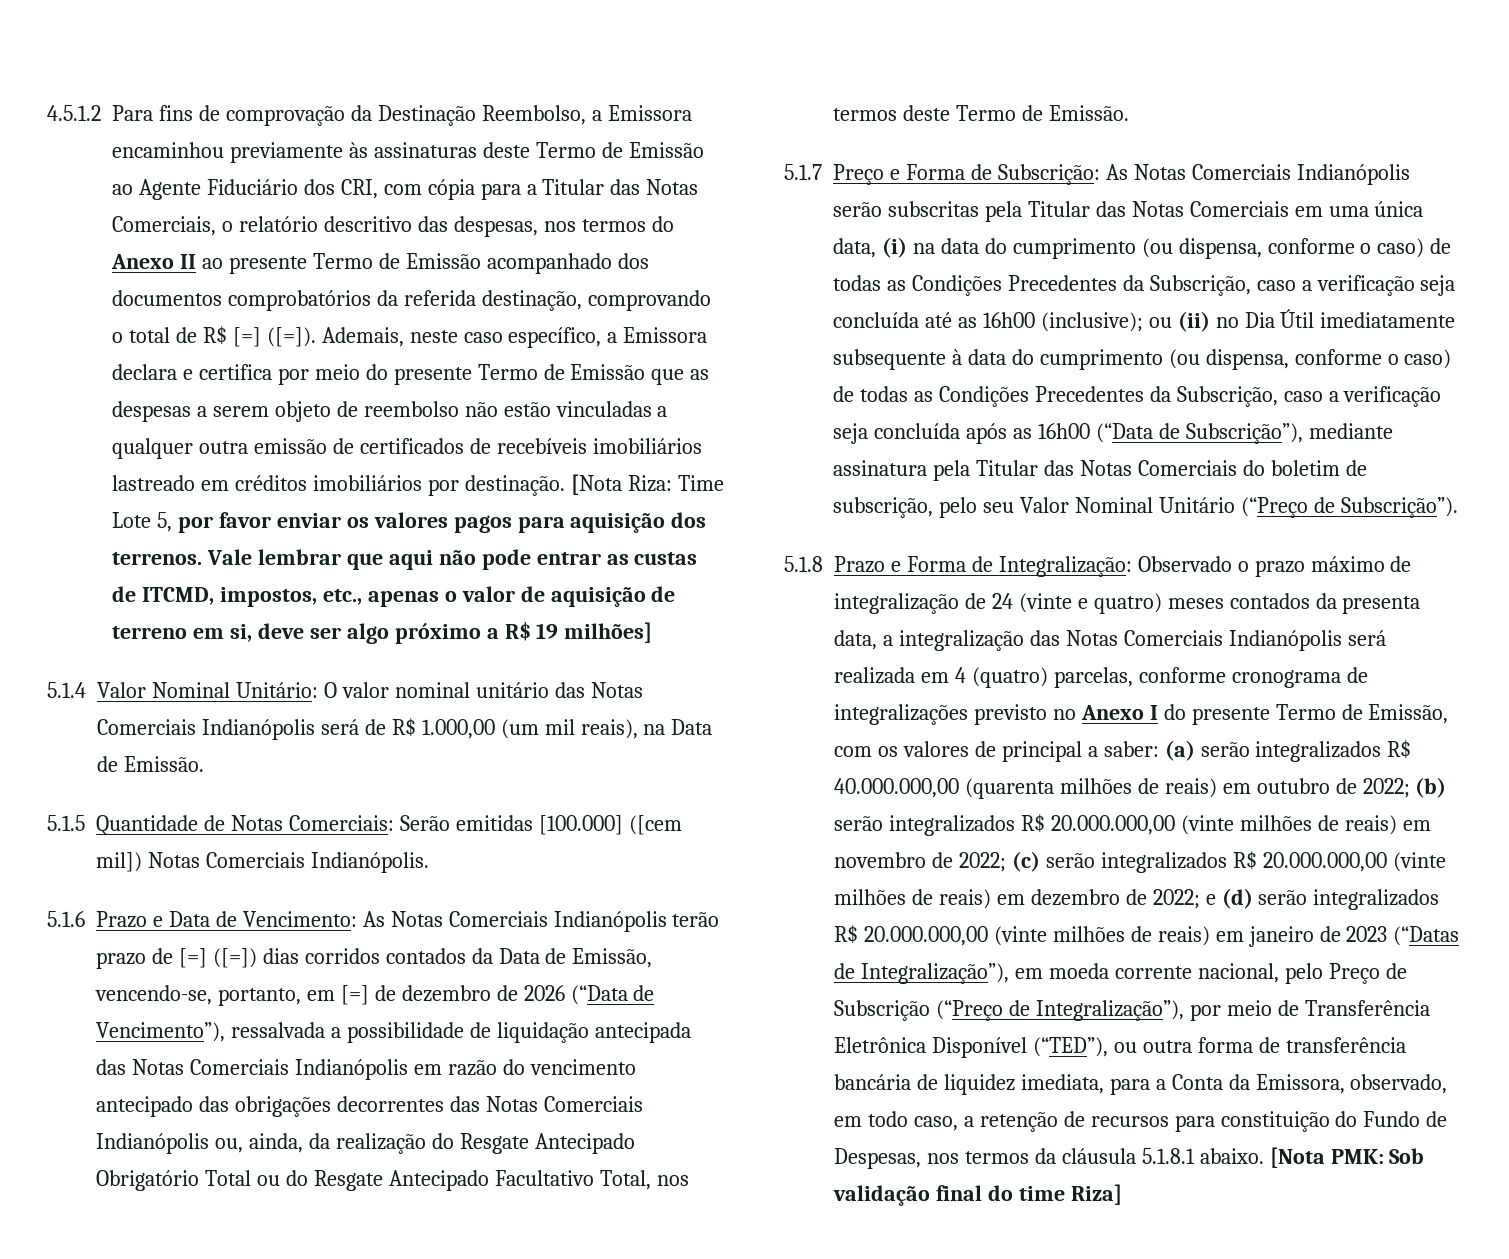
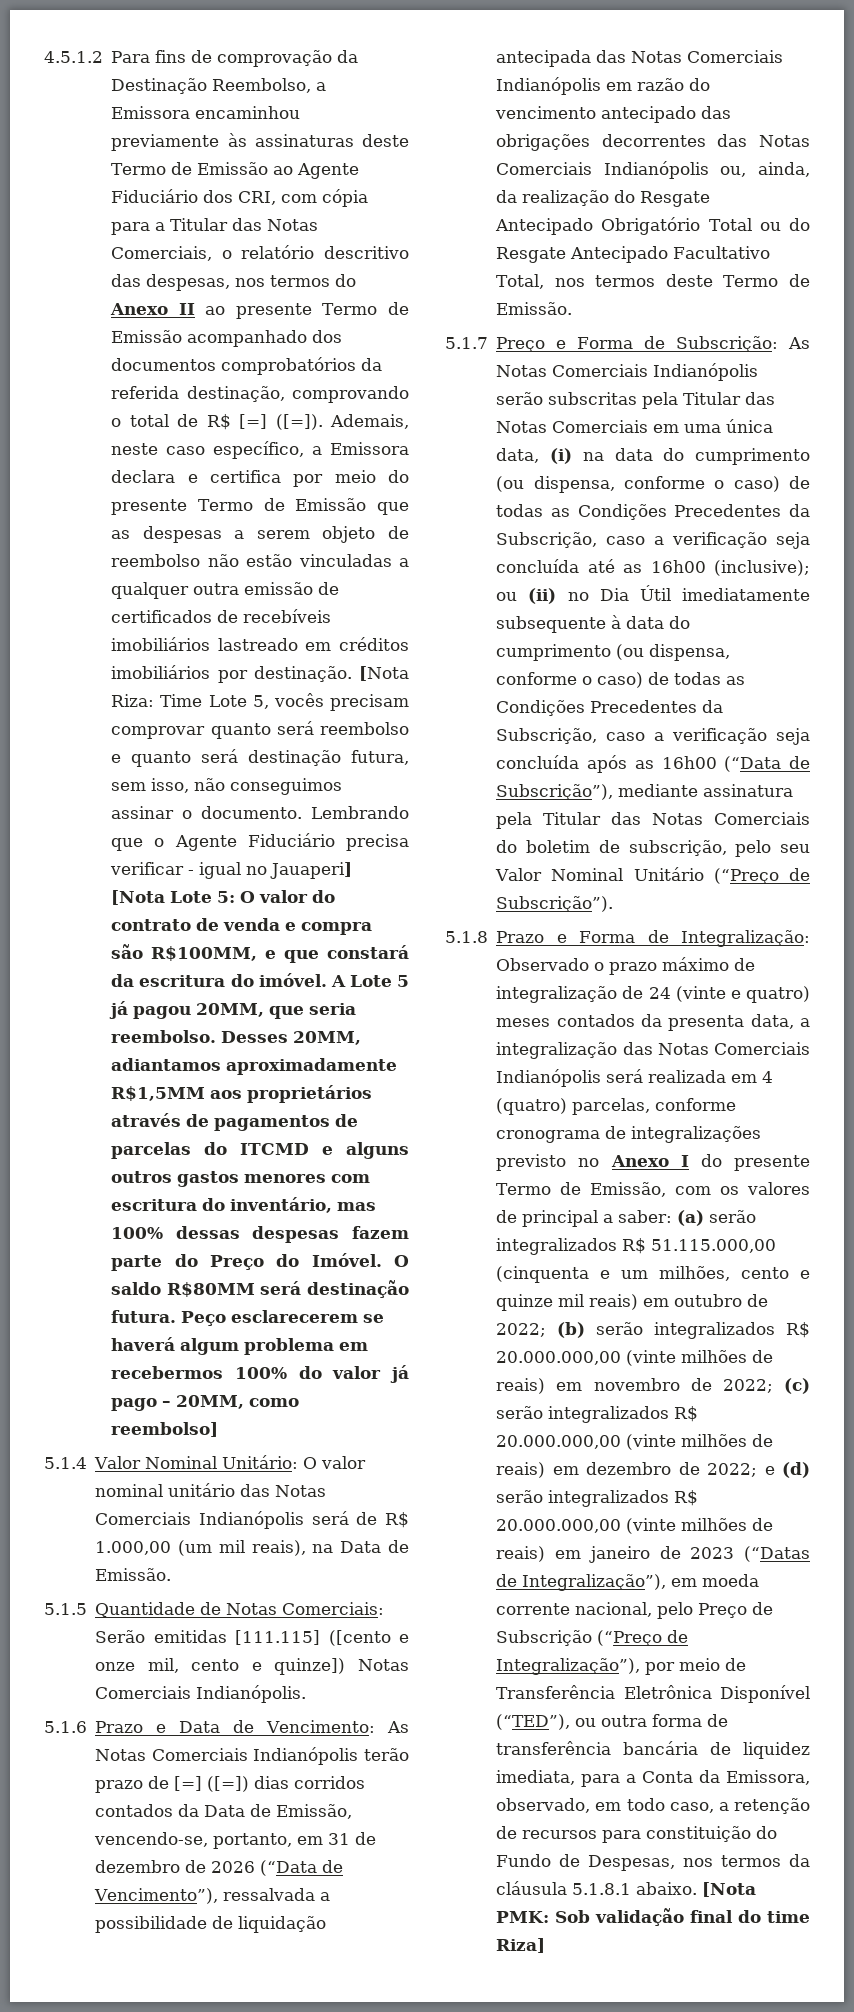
[177,512,707,533] [112,549,698,570] [112,586,676,607] [112,622,653,644] por favor enviar os valores pagos para aquisição dos terrenos. Vale lembrar que aqui não pode entrar as custas de ITCMD, impostos, etc., apenas o valor de aquisição de terreno em si, deve ser algo próximo a R$ 19 milhões] -> [273,693,409,711] [111,721,409,739] [111,749,409,767] [111,778,343,795] [111,806,409,819] [111,833,409,851] [110,862,353,879] [111,890,336,905] [111,918,373,935] [111,944,409,963] [111,973,409,987] [109,1001,357,1019] [111,1030,362,1045] [111,1058,398,1075] [111,1085,373,1103] [111,1113,359,1131] [111,1142,409,1159] [111,1171,371,1187] [111,1197,377,1213] [111,1226,409,1243] [111,1253,409,1271] [111,1280,409,1298] [111,1310,385,1326] [111,1337,369,1355] [111,1365,409,1383] [111,1395,300,1411] [111,1422,219,1437] vocês precisam comprovar quanto será reembolso e quanto será destinação futura, sem isso, não conseguimos assinar o documento. Lembrando que o Agente Fiduciário precisa verificar - igual no Jauaperi] [Nota Lote 5: O valor do contrato de venda e compra são R$100MM, e que constará da escritura do imóvel. A Lote 5 já pagou 20MM, que seria reembolso. Desses 20MM, adiantamos aproximadamente R$1,5MM aos proprietários através de pagamentos de parcelas do ITCMD e alguns outros gastos menores com escritura do inventário, mas 100% dessas despesas fazem parte do Preço do Imóvel. O saldo R$80MM será destinação futura. Peço esclarecerem se haverá algum problema em recebermos 100% do valor já pago – 20MM, como reembolso]
[538,815,682,835] [96,852,142,872] [100.000] ([cem mil]) -> [235,1630,409,1646] [95,1658,346,1675] [111.115] ([cento e onze mil, cento e quinze])
[340,985,369,1005] [=] -> [328,1833,351,1845] 31
[834,778,1159,799] 40.000.000,00 (quarenta milhões de -> [651,1239,777,1253] [496,1266,810,1283] [496,1294,585,1311] 51.115.000,00 (cinquenta e um milhões, cento e quinze mil

